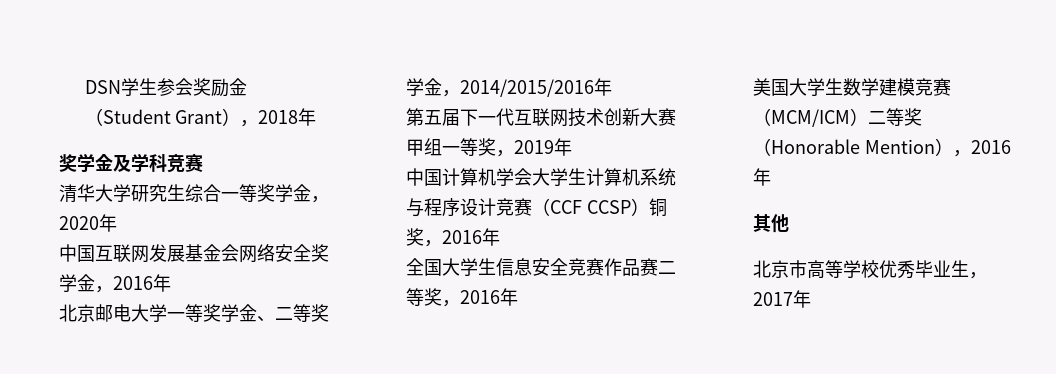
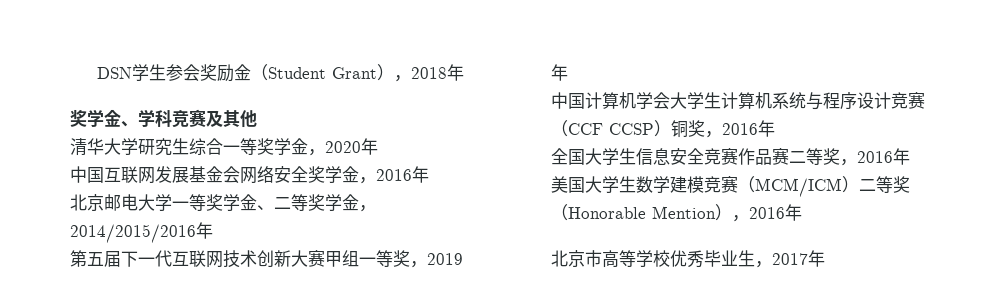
[112,154,131,172] 及 -> [121,121,139,127] 、
(203, 162) none -> [206,110,258,128] 及其他
[752,214,789,233] // 其他 -> (803, 212) none

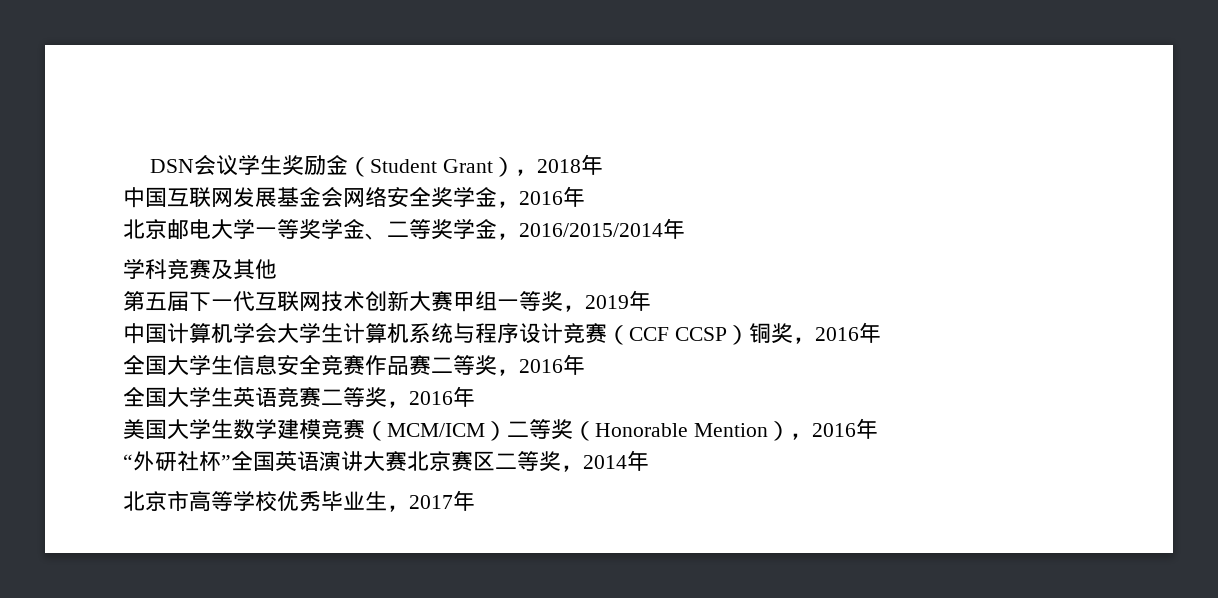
[132,64,201,81] 学生参会 -> [194,155,283,176] 会议学生
[70,109,258,128] [70,138,379,156] // 奖学金、学科竞赛及其他 // 清华大学研究生综合一等奖学金，2020年 -> (604, 164) none
[70,222,214,243] 2014/2015/2016年 -> [518,218,685,239] [122,259,277,280] 2016/2015/2014年 // 学科竞赛及其他
(911, 156) none -> [122,386,475,408] // 全国大学生英语竞赛二等奖，2016年
(803, 212) none -> [122,450,649,472] // “外研社杯”全国英语演讲大赛北京赛区二等奖，2014年

